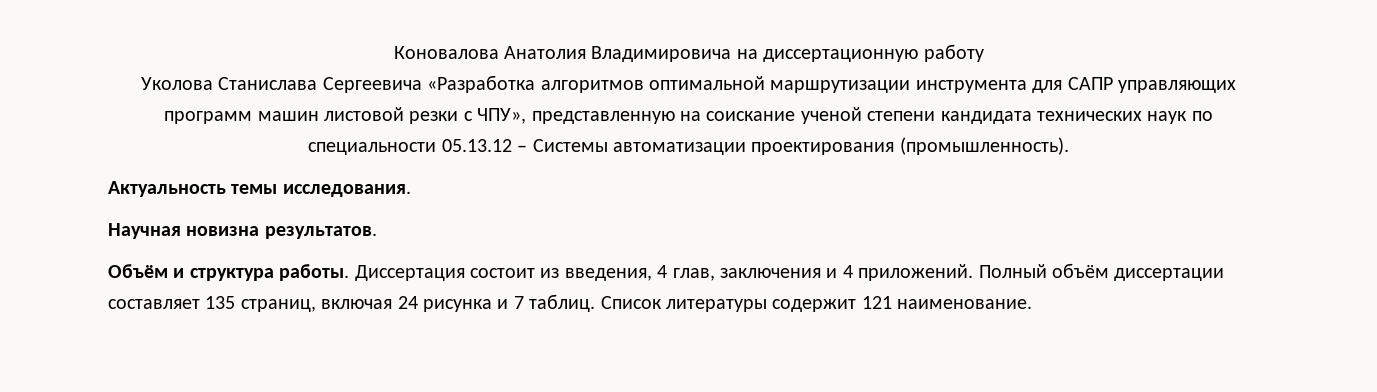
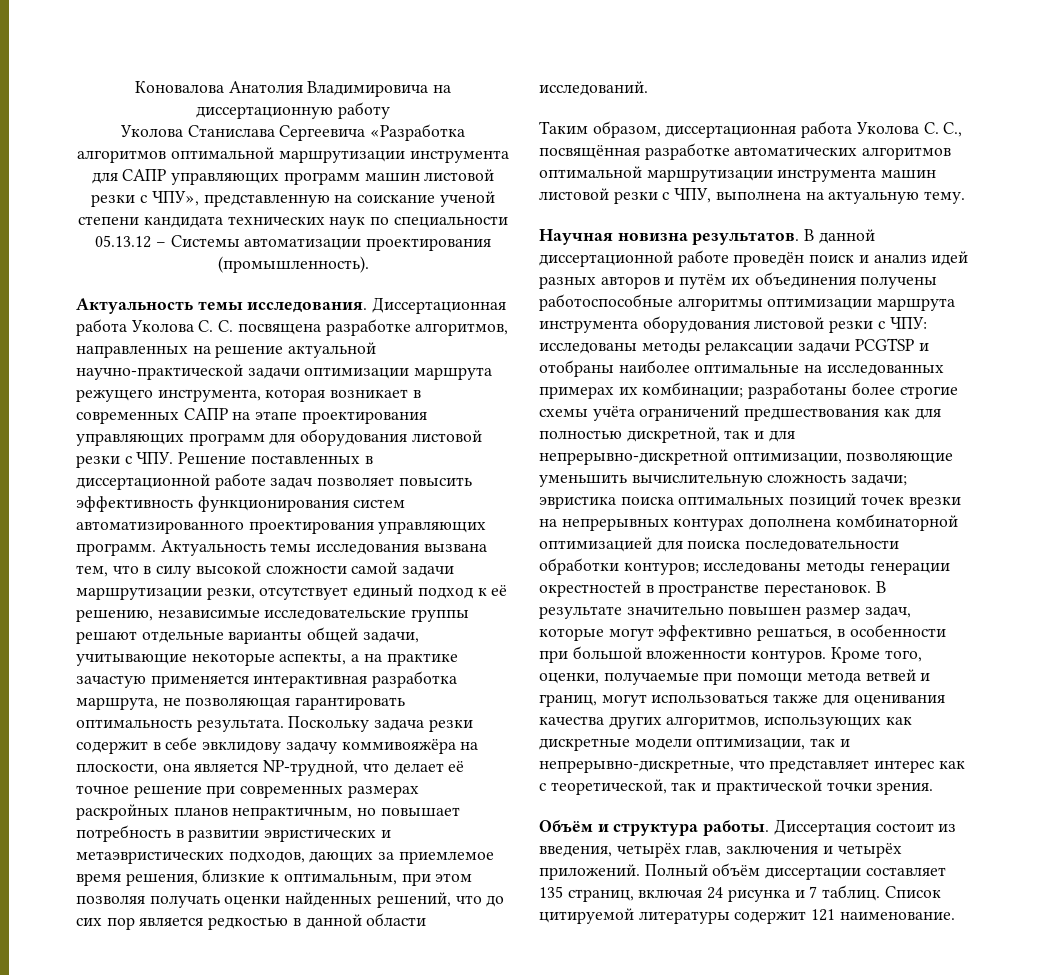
[108,223,377,239] // Научная новизна результатов. -> [372,297,507,314] [76,319,509,336] [76,342,377,358] [76,364,493,380] [76,389,421,402] [76,408,427,424] [76,429,482,446] [76,452,373,468] [76,473,472,490] [76,496,406,512] [76,521,487,534] [76,540,487,556] [76,562,455,578] [76,584,508,600] [76,609,470,622] [76,627,419,644] [76,653,458,666] [76,671,458,688] [76,697,406,710] [76,716,473,732] [76,737,479,754] [76,760,465,776] [76,785,419,798] [76,804,460,820] [76,825,391,842] [76,851,494,864] [76,869,473,886] [76,892,505,908] [76,913,427,930] [539,81,648,96] [539,121,963,138] [539,143,952,160] [539,166,937,182] [539,188,966,204] [539,229,875,245] [539,250,969,267] [539,272,938,289] [539,294,956,311] [539,316,927,333] [539,338,929,355] [539,360,944,377] [539,382,958,399] [539,405,941,421] [539,427,795,443] [539,449,954,465] [539,474,908,487] [539,493,961,509] [539,514,958,531] [539,537,900,552] [539,558,950,575] [539,581,886,597] [539,606,911,619] [539,624,946,641] [539,646,922,663] [539,669,931,685] [539,694,945,707] [539,716,912,729] [539,738,850,751] [539,760,965,773] [539,779,934,795] Диссертационная работа Уколова С. С. посвящена разработке алгоритмов, направленных на решение актуальной научно-практической задачи оптимизации маршрута режущего инструмента, которая возникает в современных САПР на этапе проектирования управляющих программ для оборудования листовой резки с ЧПУ. Решение поставленных в диссертационной работе задач позволяет повысить эффективность функционирования систем автоматизированного проектирования управляющих программ. Актуальность темы исследования вызвана тем, что в силу высокой сложности самой задачи маршрутизации резки, отсутствует единый подход к её решению, независимые исследовательские группы решают отдельные варианты общей задачи, учитывающие некоторые аспекты, а на практике зачастую применяется интерактивная разработка маршрута, не позволяющая гарантировать оптимальность результата. Поскольку задача резки содержит в себе эвклидову задачу коммивояжёра на плоскости, она является NP-трудной, что делает её точное решение при современных размерах раскройных планов непрактичным, но повышает потребность в развитии эвристических и метаэвристических подходов, дающих за приемлемое время решения, близкие к оптимальным, при этом позволяя получать оценки найденных решений, что до сих пор является редкостью в данной области исследований. // Таким образом, диссертационная работа Уколова С. С., посвящённая разработке автоматических алгоритмов оптимальной маршрутизации инструмента машин листовой резки с ЧПУ, выполнена на актуальную тему. // Научная новизна результатов. В данной диссертационной работе проведён поиск и анализ идей разных авторов и путём их объединения получены работоспособные алгоритмы оптимизации маршрута инструмента оборудования листовой резки с ЧПУ: исследованы методы релаксации задачи PCGTSP и отобраны наиболее оптимальные на исследованных примерах их комбинации; разработаны более строгие схемы учёта ограничений предшествования как для полностью дискретной, так и для непрерывно-дискретной оптимизации, позволяющие уменьшить вычислительную сложность задачи; эвристика поиска оптимальных позиций точек врезки на непрерывных контурах дополнена комбинаторной оптимизацией для поиска последовательности обработки контуров; исследованы методы генерации окрестностей в пространстве перестановок. В результате значительно повышен размер задач, которые могут эффективно решаться, в особенности при большой вложенности контуров. Кроме того, оценки, получаемые при помощи метода ветвей и границ, могут использоваться также для оценивания качества других алгоритмов, использующих как дискретные модели оптимизации, так и непрерывно-дискретные, что представляет интерес как с теоретической, так и практической точки зрения.
[657,265,668,278] 4 -> [616,843,681,858] четырёх
[842,265,853,278] 4 -> [837,843,902,858] четырёх
(662, 302) none -> [539,908,634,924] цитируемой

